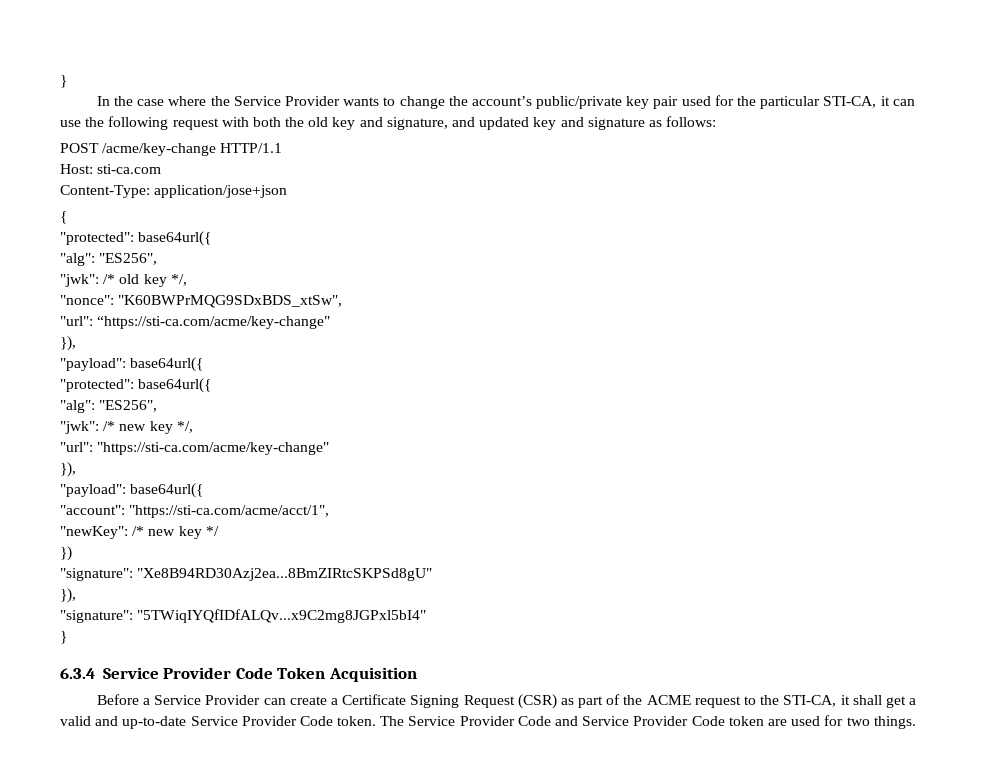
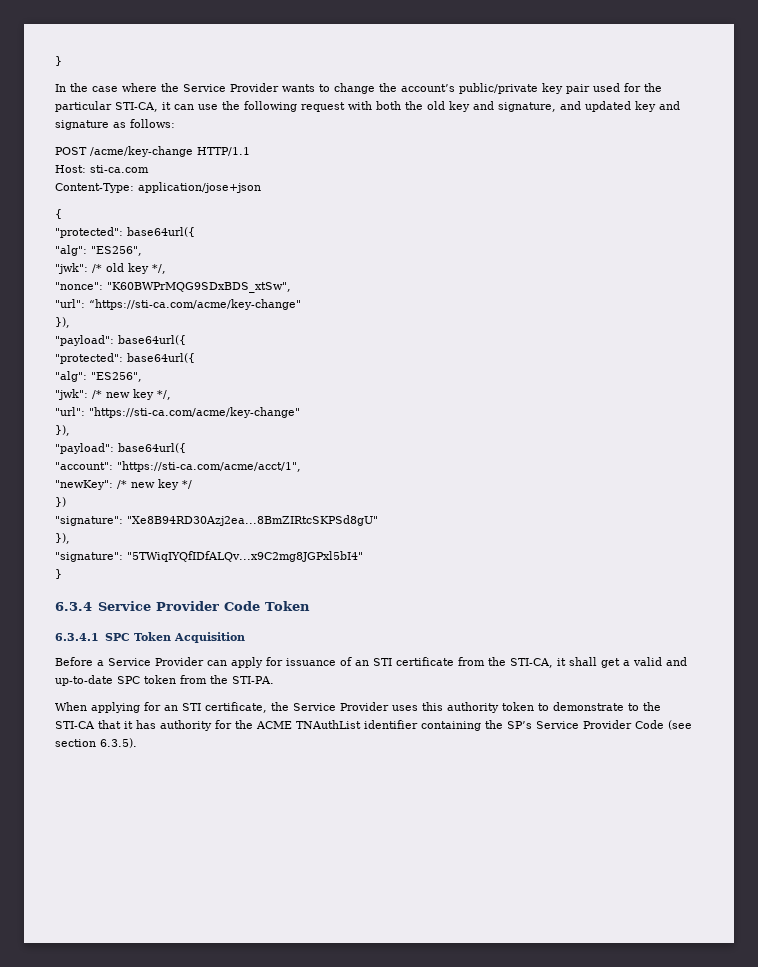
(326, 673) none -> [55,632,172,641] // 6.3.4.1 SPC Token
[289,694,756,709] create a Certificate Signing Request (CSR) as part of the ACME request to -> [231,657,485,668] apply for issuance of an STI certificate from
[190,715,916,729] Service Provider Code token. The Service Provider Code and Service Provider Code token are used for two things. -> [117,675,274,684] [55,702,661,713] [55,720,692,731] [55,738,137,748] SPC token from the STI-PA. // When applying for an STI certificate, the Service Provider uses this authority token to demonstrate to the STI-CA that it has authority for the ACME TNAuthList identifier containing the SP’s Service Provider Code (see section 6.3.5).

